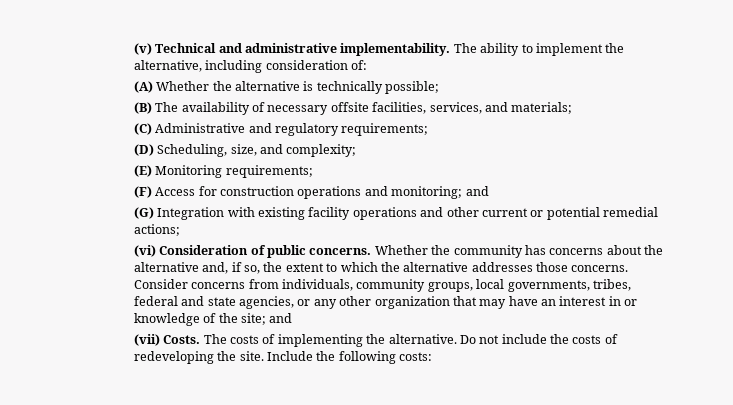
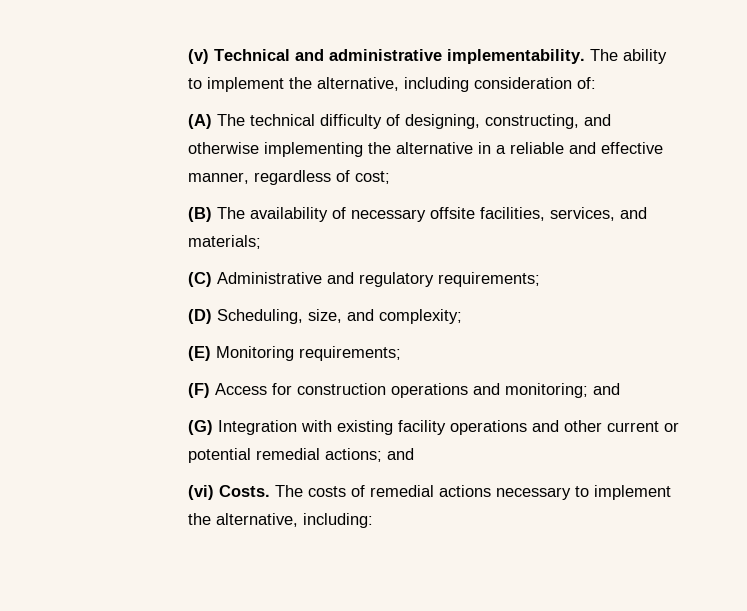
[156,81,440,94] Whether the alternative is technically possible; -> [216,114,611,129] [187,142,663,157] [187,170,390,185] The technical difficulty of designing, constructing, and otherwise implementing the alternative in a reliable and effective manner, regardless of cost;
(180, 230) none -> [386,448,414,460] and
[159,245,664,258] [133,262,629,274] [133,279,631,292] [133,296,638,309] [133,313,293,326] [133,334,618,347] [133,351,433,364] Consideration of public concerns. Whether the community has concerns about the alternative and, if so, the extent to which the alternative addresses those concerns. Consider concerns from individuals, community groups, local governments, tribes, federal and state agencies, or any other organization that may have an interest in or knowledge of the site; and // (vii) Costs. The costs of implementing the alternative. Do not include the costs of redeveloping the site. Include the following costs: -> [218,485,671,500] [187,513,373,528] Costs. The costs of remedial actions necessary to implement the alternative, including:

